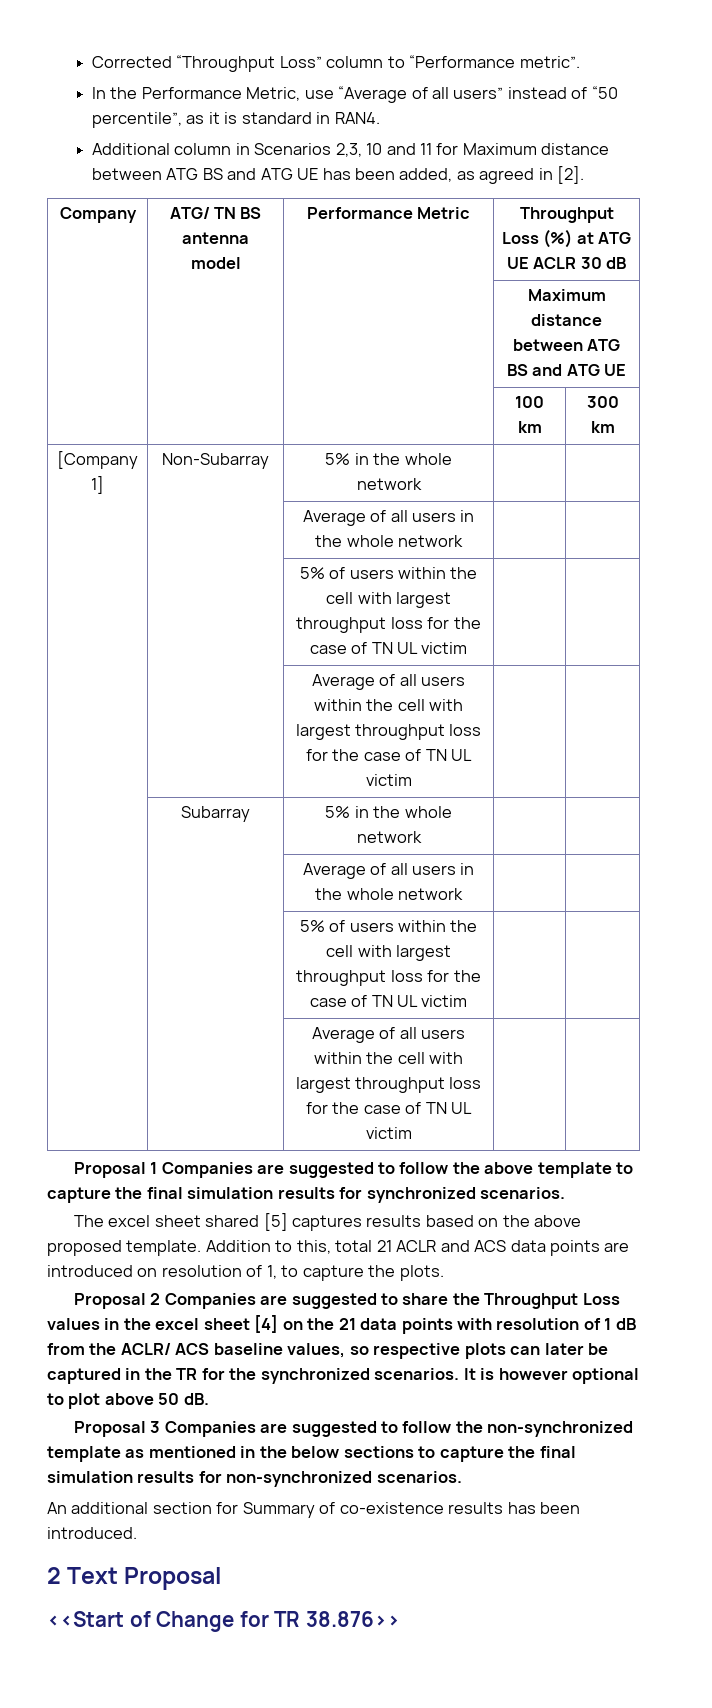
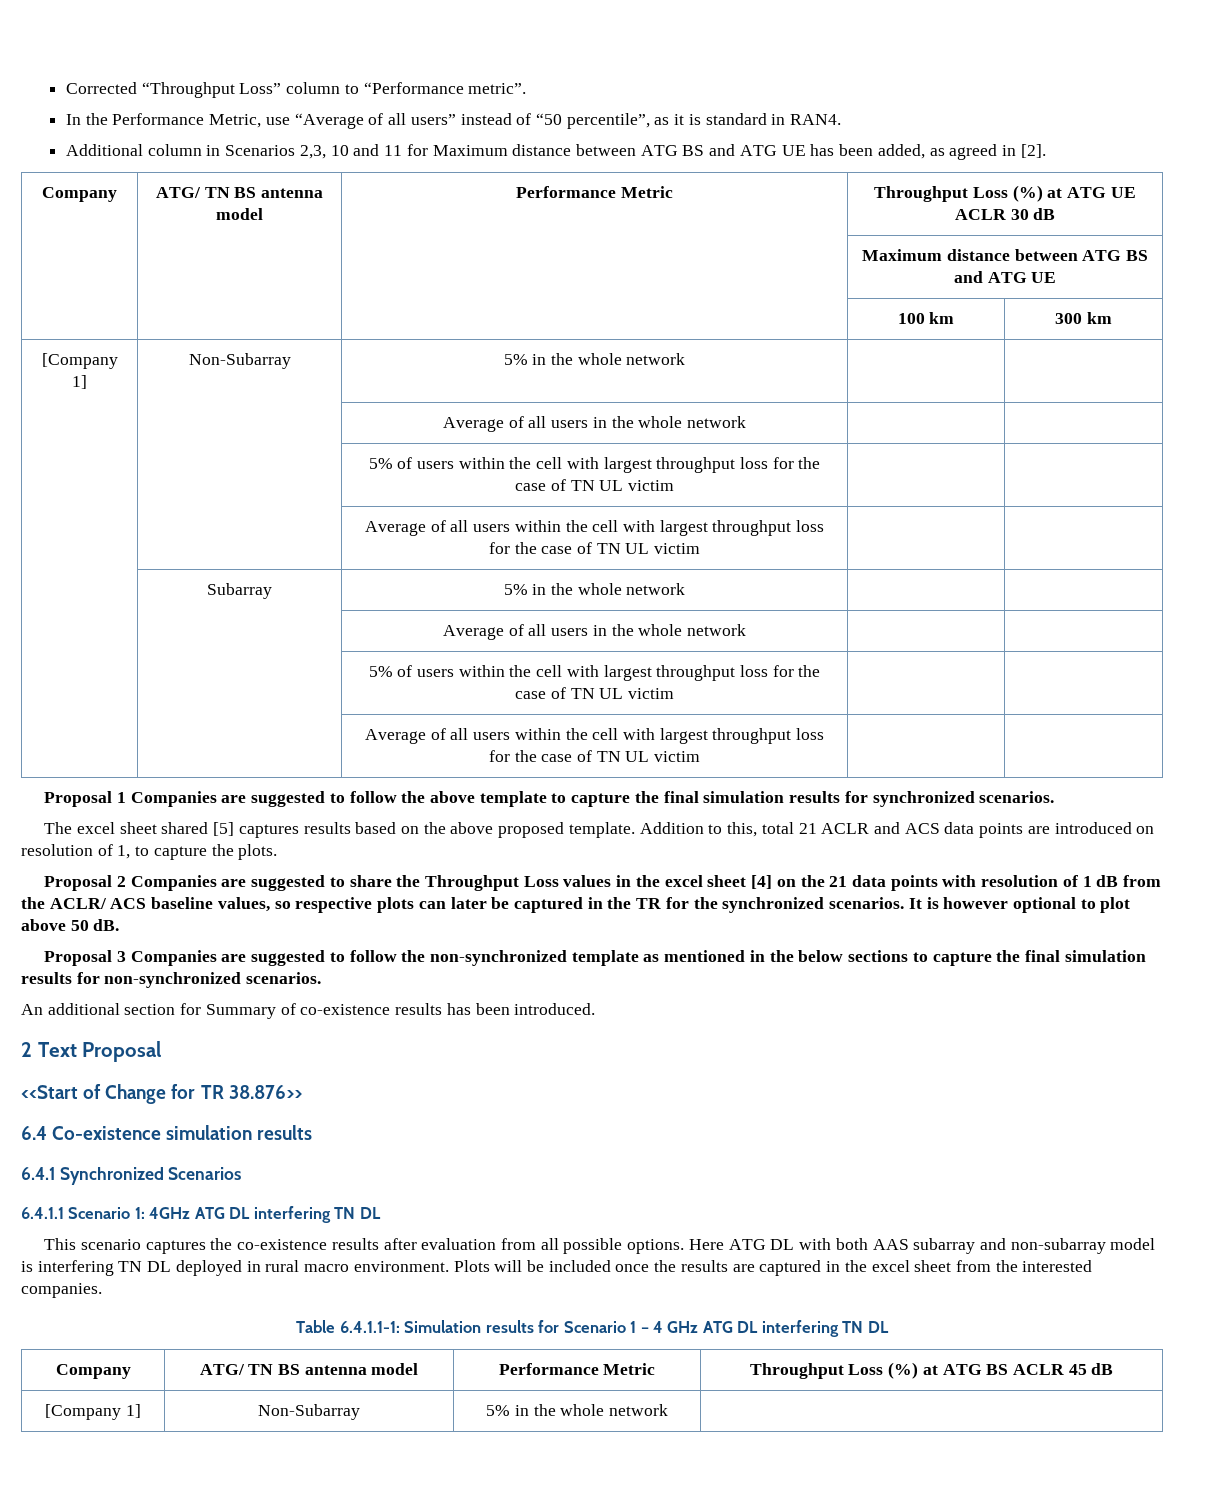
(400, 1619) none -> [21,1125,313,1140] [21,1167,242,1185] [21,1206,381,1223] [44,1238,1156,1254] [21,1260,1093,1276] [21,1283,102,1298] [296,1320,889,1337] [55,1364,131,1379] [199,1363,419,1375] [498,1363,656,1375] [749,1362,1114,1379] [45,1404,141,1420] [258,1404,360,1420] [486,1404,668,1416] // 6.4 Co-existence simulation results // 6.4.1 Synchronized Scenarios // 6.4.1.1 Scenario 1: 4GHz ATG DL interfering TN DL // This scenario captures the co-existence results after evaluation from all possible options. Here ATG DL with both AAS subarray and non-subarray model is interfering TN DL deployed in rural macro environment. Plots will be included once the results are captured in the excel sheet from the interested companies. // Table 6.4.1.1-1: Simulation results for Scenario 1 – 4 GHz ATG DL interfering TN DL // Company | ATG/ TN BS antenna model | Performance Metric | Throughput Loss (%) at ATG BS ACLR 45 dB // [Company 1] | Non-Subarray | 5% in the whole network |

